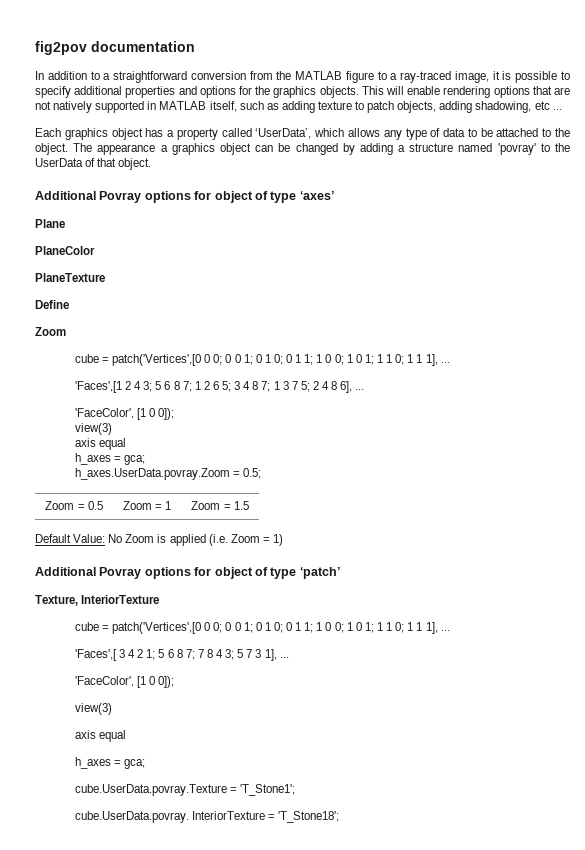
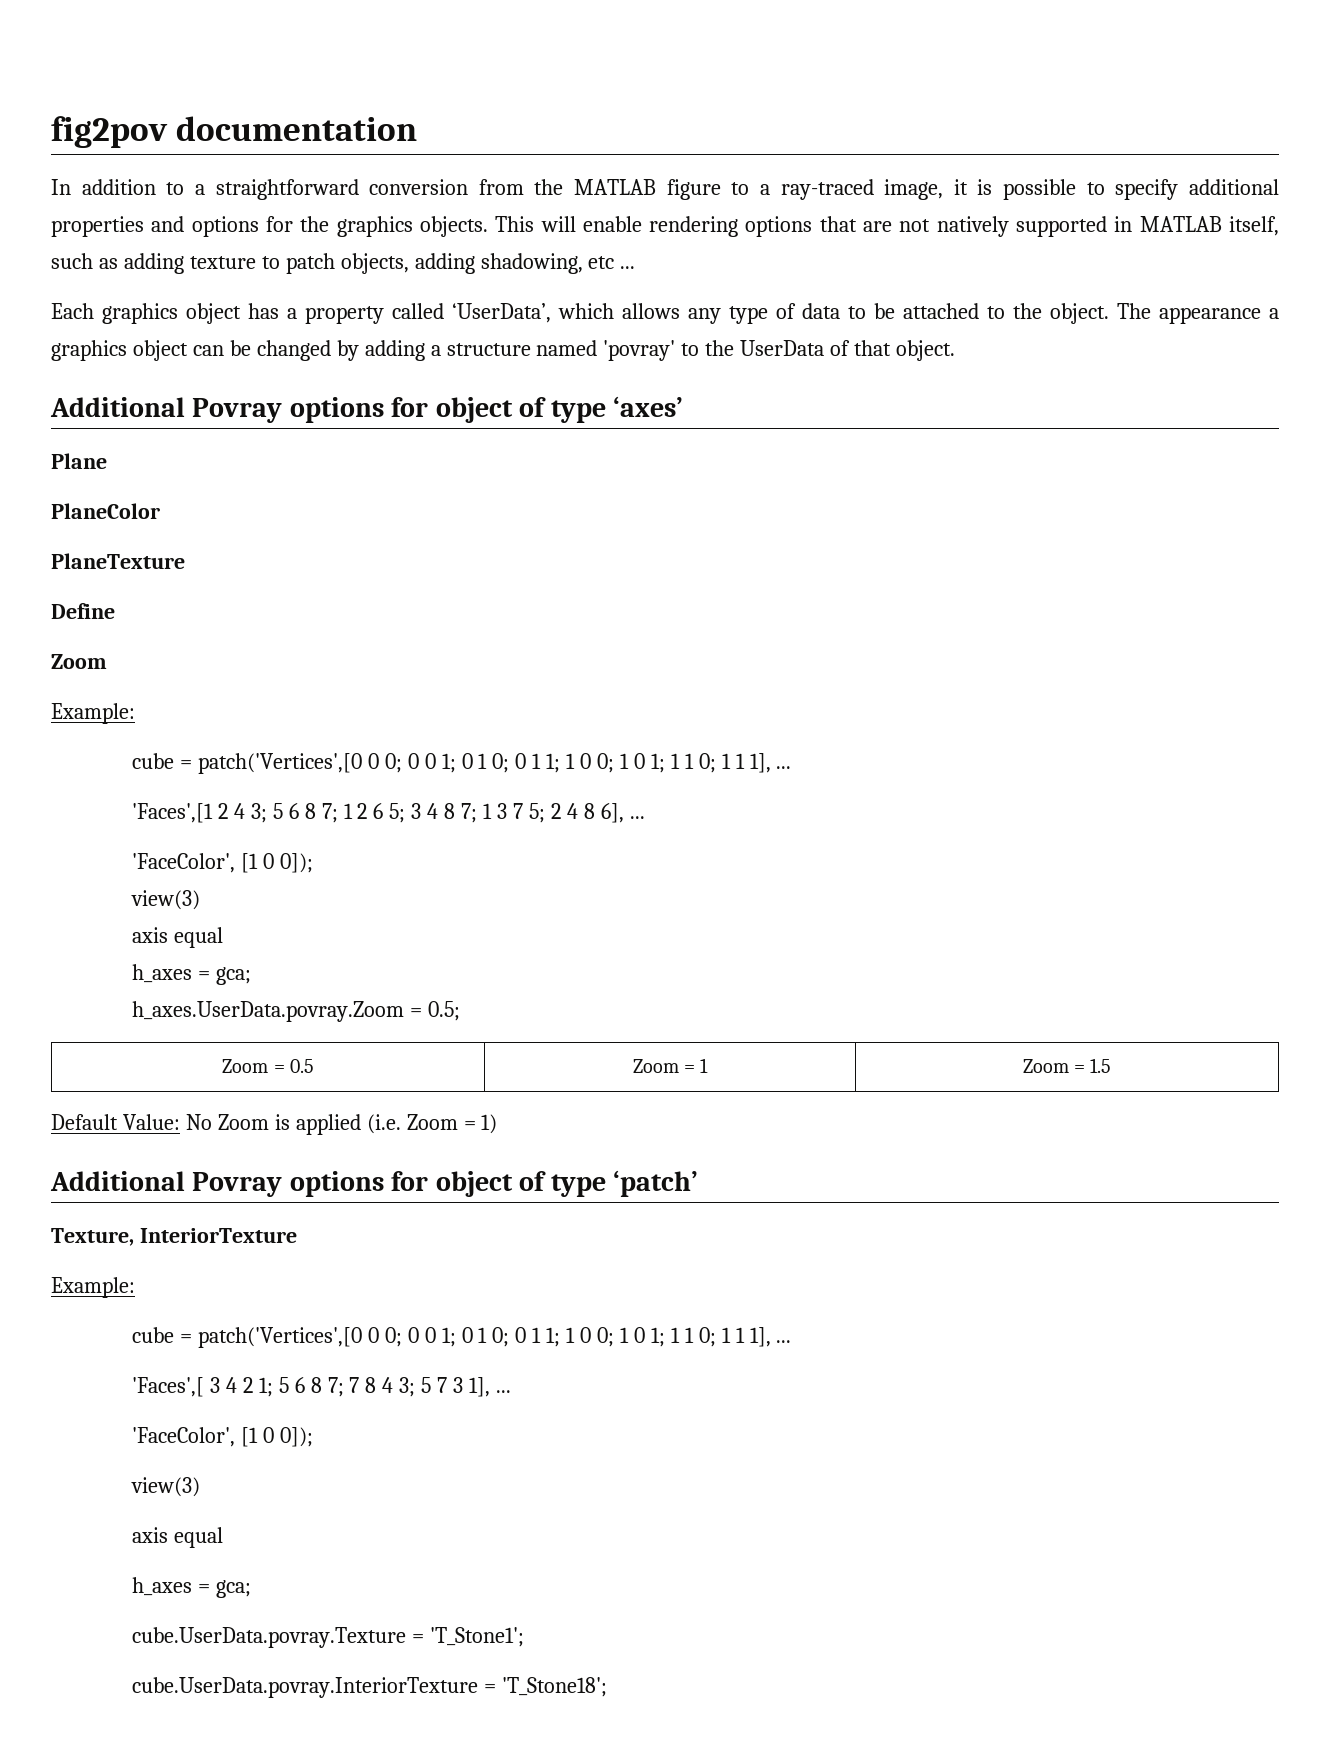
(66, 331) none -> [51,703,135,724] // Example:
(160, 599) none -> [51,1277,135,1298] // Example:
[74,811,266,823] cube.UserData.povray. InteriorTexture -> [132,1677,479,1698] cube.UserData.povray.InteriorTexture

